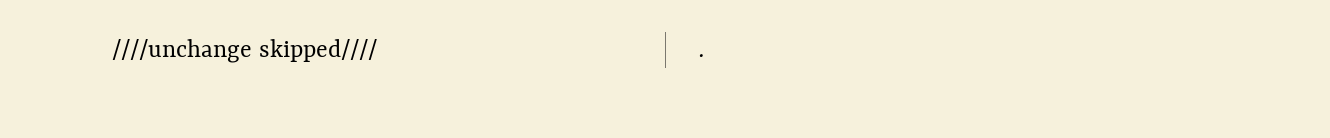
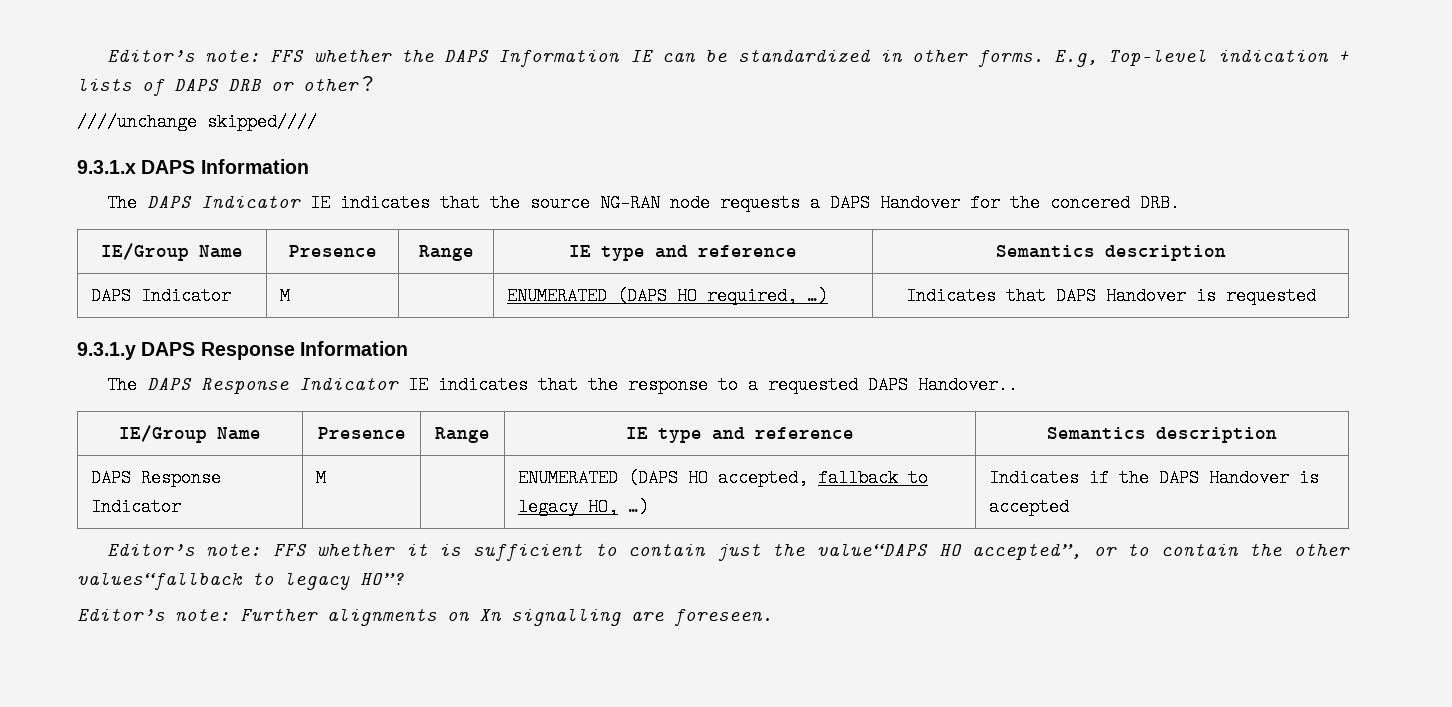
[112,39,378,63] [699,54,705,57] ////unchange skipped//// // . -> [106,48,1349,67] [77,76,378,96] [77,113,317,131] [77,159,309,174] [106,194,1180,212] [101,243,243,261] [288,245,377,257] [418,245,474,261] [569,245,797,261] [995,245,1226,261] [91,287,232,305] [280,287,291,305] [507,287,829,305] [905,287,1316,305] [77,341,408,360] [106,376,1018,394] [119,425,261,443] [317,427,406,439] [435,427,490,443] [626,427,854,443] [1047,427,1277,443] [91,469,222,487] [91,498,182,516] [316,469,327,487] [518,469,929,487] [518,498,650,516] [989,469,1320,487] [989,498,1070,516] [106,542,1351,561] [77,571,404,590] [77,607,773,626] Editor’s note: FFS whether the DAPS Information IE can be standardized in other forms. E.g, Top-level indication + lists of DAPS DRB or other？ // ////unchange skipped//// // 9.3.1.x DAPS Information // The DAPS Indicator IE indicates that the source NG-RAN node requests a DAPS Handover for the concered DRB. // IE/Group Name | Presence | Range | IE type and reference | Semantics description // DAPS Indicator | M | | ENUMERATED (DAPS HO required, …) | Indicates that DAPS Handover is requested // 9.3.1.y DAPS Response Information // The DAPS Response Indicator IE indicates that the response to a requested DAPS Handover.. // IE/Group Name | Presence | Range | IE type and reference | Semantics description // DAPS Response Indicator | M | | ENUMERATED (DAPS HO accepted, fallback to legacy HO, …) | Indicates if the DAPS Handover is accepted // Editor’s note: FFS whether it is sufficient to contain just the value“DAPS HO accepted”, or to contain the other values“fallback to legacy HO”? // Editor’s note: Further alignments on Xn signalling are foreseen.

